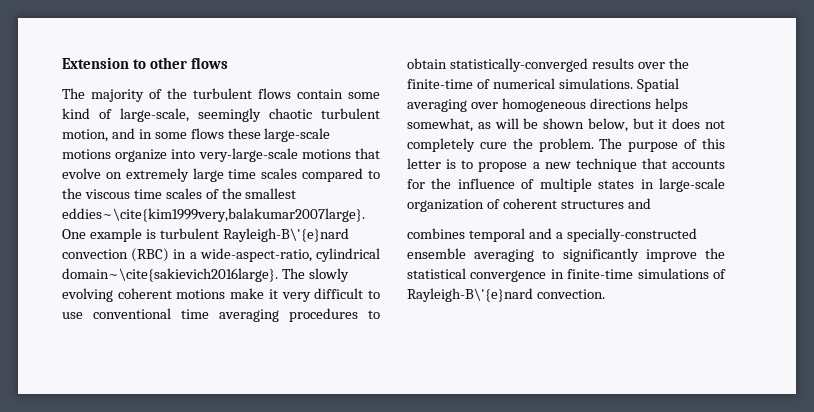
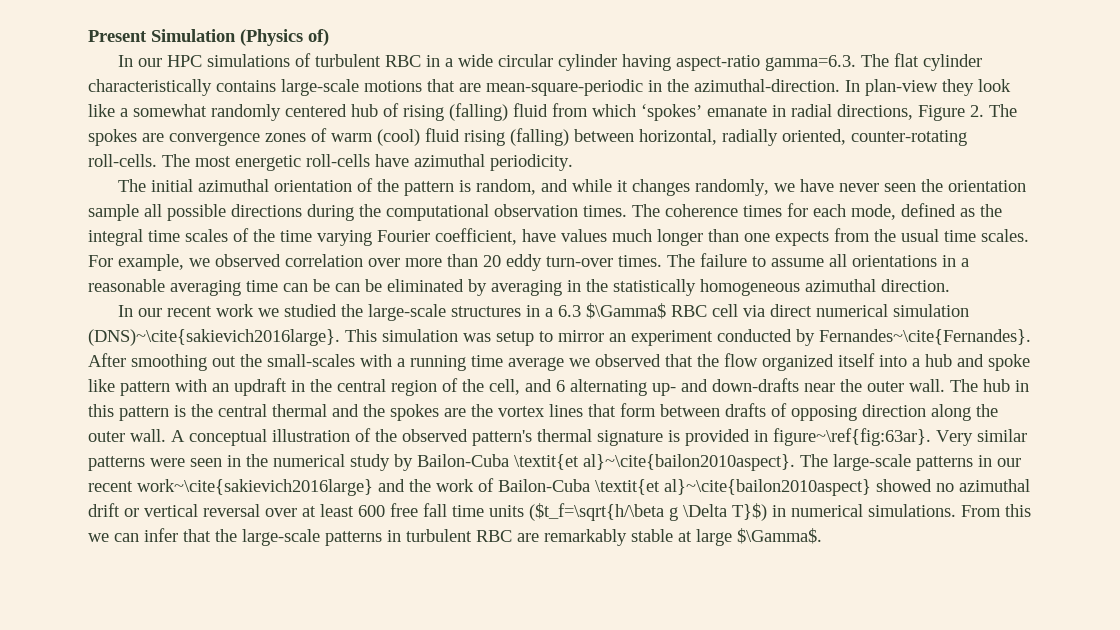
[62,57,228,69] [62,88,380,102] [62,108,380,122] [62,128,331,142] [62,148,380,162] [62,168,380,182] [62,188,297,199] [62,208,365,222] [62,228,349,242] [62,248,380,262] [62,268,349,282] [62,288,381,302] [62,308,380,322] [407,58,689,72] [407,78,679,92] [407,98,688,112] [407,118,725,132] [407,138,726,152] [407,158,725,172] [407,178,725,192] [407,198,651,212] [407,228,697,242] [407,248,725,262] [407,268,726,282] [407,288,605,302] Extension to other flows // The majority of the turbulent flows contain some kind of large-scale, seemingly chaotic turbulent motion, and in some flows these large-scale motions organize into very-large-scale motions that evolve on extremely large time scales compared to the viscous time scales of the smallest eddies~\cite{kim1999very,balakumar2007large}. One example is turbulent Rayleigh-B\'{e}nard convection (RBC) in a wide-aspect-ratio, cylindrical domain~\cite{sakievich2016large}. The slowly evolving coherent motions make it very difficult to use conventional time averaging procedures to obtain statistically-converged results over the finite-time of numerical simulations. Spatial averaging over homogeneous directions helps somewhat, as will be shown below, but it does not completely cure the problem. The purpose of this letter is to propose a new technique that accounts for the influence of multiple states in large-scale organization of coherent structures and // combines temporal and a specially-constructed ensemble averaging to significantly improve the statistical convergence in finite-time simulations of Rayleigh-B\'{e}nard convection. -> [88,29,329,46] [118,53,983,71] [88,79,1011,96] [88,103,1017,121] [88,128,967,146] [88,154,573,171] [118,178,1027,196] [88,203,1002,221] [88,228,1029,246] [88,253,969,271] [88,279,950,296] [118,303,970,321] [88,329,1031,346] [88,353,1030,371] [88,378,1029,396] [88,403,998,421] [88,428,1027,446] [88,454,1021,471] [88,478,1030,496] [88,503,1031,521] [88,528,822,546] Present Simulation (Physics of) // In our HPC simulations of turbulent RBC in a wide circular cylinder having aspect-ratio gamma=6.3. The flat cylinder characteristically contains large-scale motions that are mean-square-periodic in the azimuthal-direction. In plan-view they look like a somewhat randomly centered hub of rising (falling) fluid from which ‘spokes’ emanate in radial directions, Figure 2. The spokes are convergence zones of warm (cool) fluid rising (falling) between horizontal, radially oriented, counter-rotating roll-cells. The most energetic roll-cells have azimuthal periodicity. // The initial azimuthal orientation of the pattern is random, and while it changes randomly, we have never seen the orientation sample all possible directions during the computational observation times. The coherence times for each mode, defined as the integral time scales of the time varying Fourier coefficient, have values much longer than one expects from the usual time scales. For example, we observed correlation over more than 20 eddy turn-over times. The failure to assume all orientations in a reasonable averaging time can be can be eliminated by averaging in the statistically homogeneous azimuthal direction. // In our recent work we studied the large-scale structures in a 6.3 $\Gamma$ RBC cell via direct numerical simulation (DNS)~\cite{sakievich2016large}. This simulation was setup to mirror an experiment conducted by Fernandes~\cite{Fernandes}. After smoothing out the small-scales with a running time average we observed that the flow organized itself into a hub and spoke like pattern with an updraft in the central region of the cell, and 6 alternating up- and down-drafts near the outer wall. The hub in this pattern is the central thermal and the spokes are the vortex lines that form between drafts of opposing direction along the outer wall. A conceptual illustration of the observed pattern's thermal signature is provided in figure~\ref{fig:63ar}. Very similar patterns were seen in the numerical study by Bailon-Cuba \textit{et al}~\cite{bailon2010aspect}. The large-scale patterns in our recent work~\cite{sakievich2016large} and the work of Bailon-Cuba \textit{et al}~\cite{bailon2010aspect} showed no azimuthal drift or vertical reversal over at least 600 free fall time units ($t_f=\sqrt{h/\beta g \Delta T}$) in numerical simulations. From this we can infer that the large-scale patterns in turbulent RBC are remarkably stable at large $\Gamma$.

